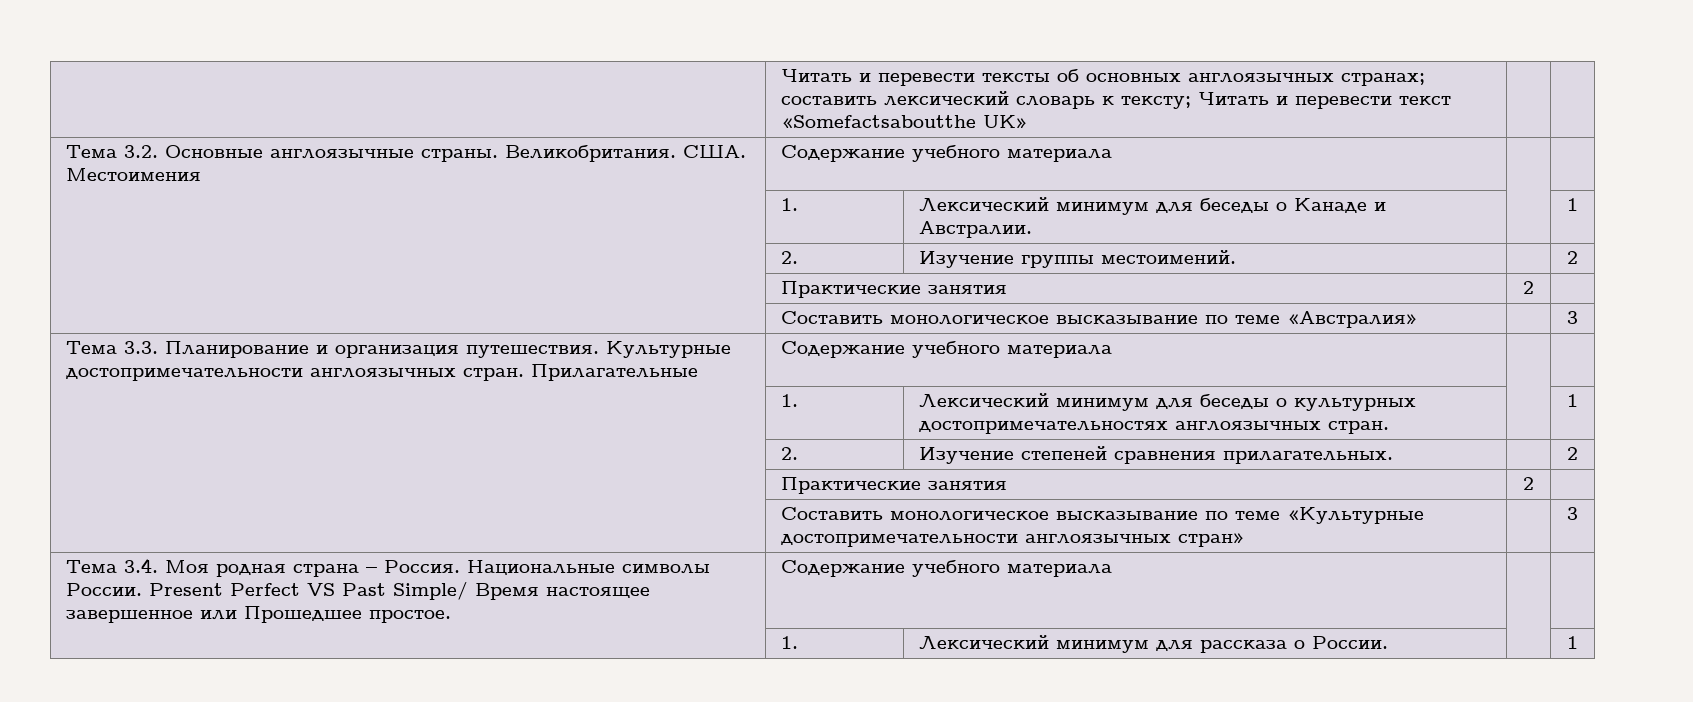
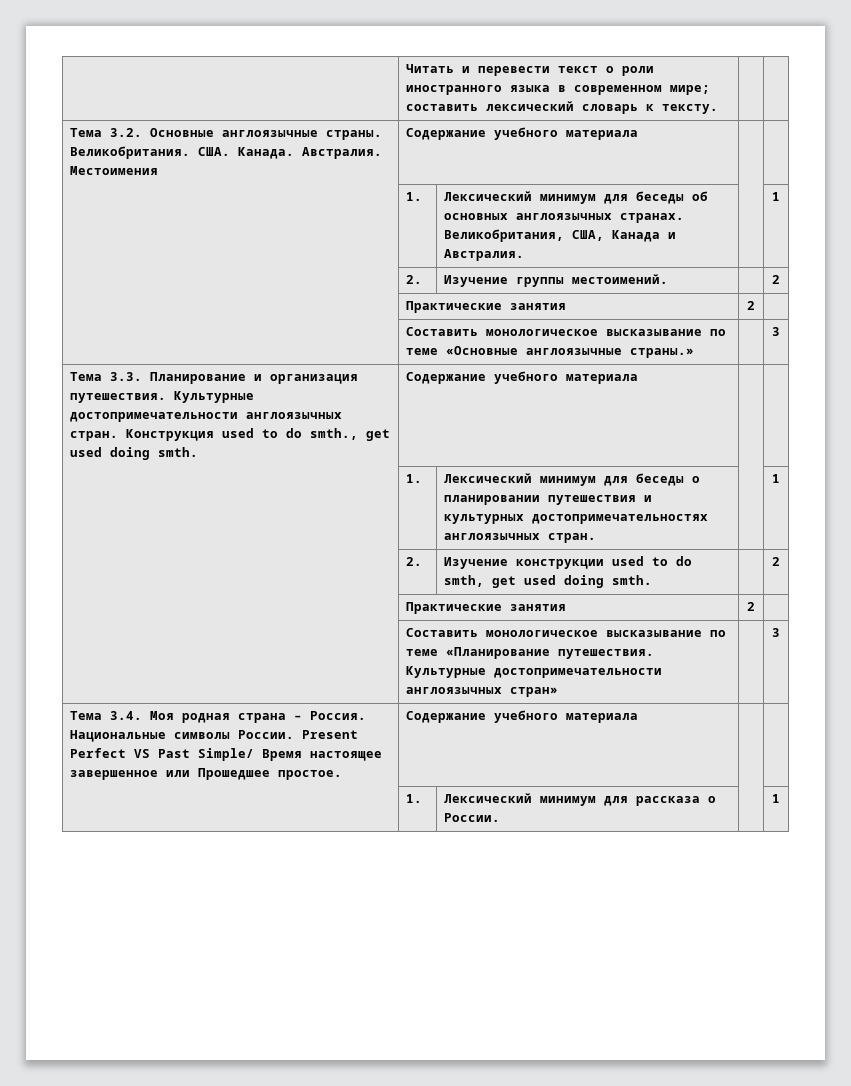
[780,69,1425,86] [780,91,1451,109] [780,115,1028,128] | Читать и перевести тексты об основных англоязычных странах; составить лексический словарь к тексту; Читать и перевести текст «Somefactsaboutthe UK» -> [405,64,654,76] [405,85,710,95] [405,101,718,114] | Читать и перевести текст о роли иностранного языка в современном мире; составить лексический словарь к тексту.
(746, 151) none -> [237,147,382,159] Канада. Австралия.
[1275,198,1386,213] [918,221,1032,238] о Канаде и Австралии. -> [691,191,708,201] [443,213,684,223] [443,229,676,242] [443,249,524,261] об основных англоязычных странах. Великобритания, США, Канада и Австралия.
[1286,311,1418,328] «Австралия» -> [445,346,694,358] «Основные англоязычные страны.»
[530,364,698,381] [780,341,1112,358] [780,394,798,407] [918,393,1287,411] Прилагательные | Содержание учебного материала | | // | 1. | Лексический минимум для беседы о -> [125,428,390,441] [69,447,198,460] [405,371,638,384] [405,474,422,483] [443,473,700,486] [443,495,652,505] Конструкция used to do smth., get used doing smth. | Содержание учебного материала | | // | 1. | Лексический минимум для беседы о планировании путешествия и
[1020,446,1393,464] [1567,447,1578,460] [780,477,1007,494] [1523,477,1534,490] [780,507,1424,524] степеней сравнения прилагательных. | | 2 // | Практические занятия | 2 | // | Составить монологическое высказывание по теме «Культурные -> [515,556,692,569] [443,575,652,588] [772,557,780,566] [405,602,566,614] [747,602,755,611] [405,628,726,637] [405,647,654,659] [405,666,486,678] конструкции used to do smth, get used doing smth. | | 2 // | Практические занятия | 2 | // | Составить монологическое высказывание по теме «Планирование путешествия. Культурные

